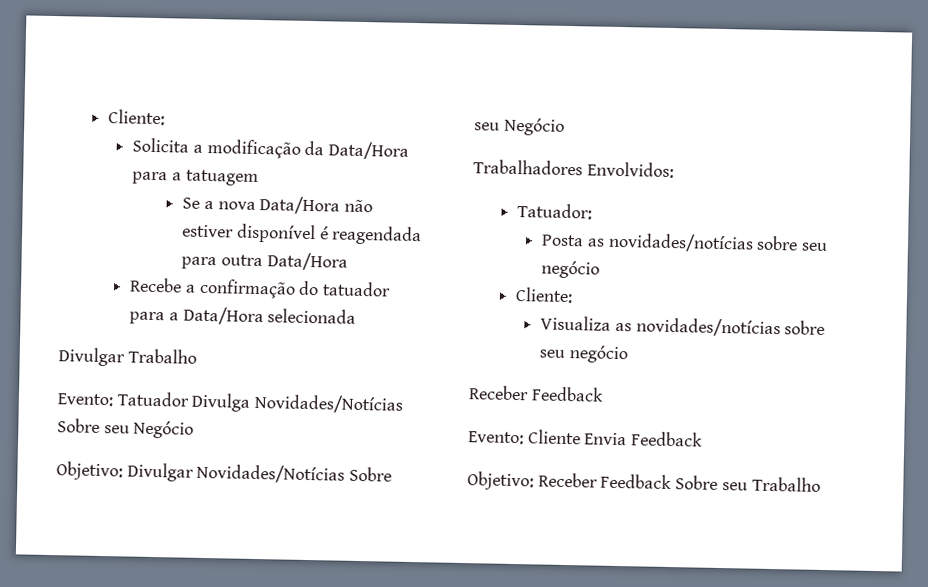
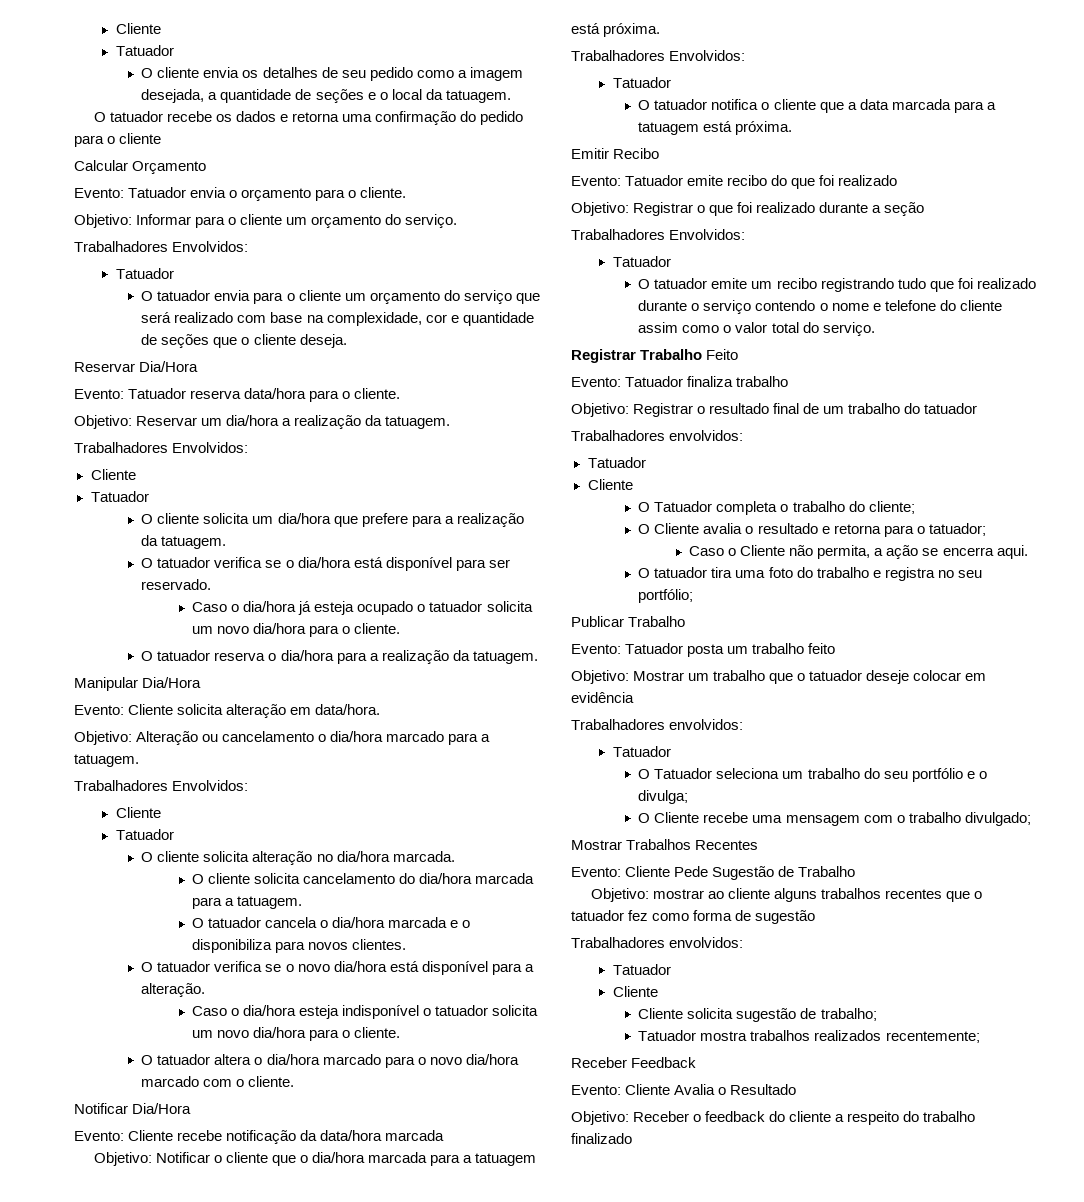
[107,109,165,126] [132,137,410,160] [132,169,259,186] [182,196,374,215] [182,223,423,246] [181,252,348,271] [129,277,392,299] [129,306,357,326] [58,347,197,367] [57,391,404,414] [57,418,195,439] [56,461,393,484] [474,117,565,136] [473,159,674,179] [516,203,592,220] [541,232,829,253] [541,260,601,279] [514,286,573,304] [540,315,826,338] [539,345,629,364] Cliente: // Solicita a modificação da Data/Hora para a tatuagem // Se a nova Data/Hora não estiver disponível é reagendada para outra Data/Hora // Recebe a confirmação do tatuador para a Data/Hora selecionada // Divulgar Trabalho // Evento: Tatuador Divulga Novidades/Notícias Sobre seu Negócio // Objetivo: Divulgar Novidades/Notícias Sobre seu Negócio // Trabalhadores Envolvidos: // Tatuador: // Posta as novidades/notícias sobre seu negócio // Cliente: // Visualiza as novidades/notícias sobre seu negócio -> [115,23,161,34] [115,45,174,56] [141,67,523,81] [141,89,511,103] [93,111,524,125] [74,133,162,147] [74,160,207,174] [74,187,407,201] [74,214,458,228] [74,241,249,252] [115,268,174,279] [141,290,540,304] [141,312,534,326] [141,334,347,348] [74,361,199,372] [74,388,401,402] [74,415,451,429] [74,442,249,453] [90,469,136,480] [90,491,149,502] [141,513,524,527] [141,535,227,549] [141,557,510,571] [141,579,212,590] [192,601,533,615] [192,623,401,637] [141,650,538,664] [74,677,202,691] [74,704,381,718] [74,731,491,745] [74,754,139,767] [74,780,249,791] [115,807,161,818] [115,829,174,840] [141,851,455,865] [192,873,535,884] [192,896,303,909] [192,917,471,928] [192,939,407,953] [141,961,534,975] [141,983,206,997] [192,1005,539,1019] [192,1027,401,1041] [141,1054,519,1068] [141,1076,295,1087] [74,1103,192,1114] [74,1130,445,1144] [93,1152,537,1166] [571,23,661,37] [571,50,746,61] [612,77,671,88] [638,99,996,113] [638,121,793,135] [571,148,660,159] [571,175,898,189] [571,202,925,216] [571,229,746,240] [612,256,671,267] [638,278,1036,292] [638,300,1002,314] [638,322,875,336] [571,349,739,363] [571,376,789,387] [571,403,978,417] [571,430,744,441] [587,457,646,468] [587,479,633,490] [638,501,915,515] [638,523,986,537] [689,545,1028,559] [638,567,982,581] [638,589,694,603] [571,616,686,627] [571,643,836,657] [571,670,987,684] [571,692,634,703] [571,719,744,730] [612,746,671,757] [638,768,987,782] [638,790,689,804] [638,812,1031,826] [571,839,759,850] [571,866,856,880] [590,888,983,902] [571,910,816,924] [571,937,744,948] [612,964,671,975] [612,986,658,997] [638,1008,877,1022] [638,1030,980,1043] Cliente // Tatuador // O cliente envia os detalhes de seu pedido como a imagem desejada, a quantidade de seções e o local da tatuagem. // O tatuador recebe os dados e retorna uma confirmação do pedido para o cliente // Calcular Orçamento // Evento: Tatuador envia o orçamento para o cliente. // Objetivo: Informar para o cliente um orçamento do serviço. // Trabalhadores Envolvidos: // Tatuador // O tatuador envia para o cliente um orçamento do serviço que será realizado com base na complexidade, cor e quantidade de seções que o cliente deseja. // Reservar Dia/Hora // Evento: Tatuador reserva data/hora para o cliente. // Objetivo: Reservar um dia/hora a realização da tatuagem. // Trabalhadores Envolvidos: // Cliente // Tatuador // O cliente solicita um dia/hora que prefere para a realização da tatuagem. // O tatuador verifica se o dia/hora está disponível para ser reservado. // Caso o dia/hora já esteja ocupado o tatuador solicita um novo dia/hora para o cliente. // O tatuador reserva o dia/hora para a realização da tatuagem. // Manipular Dia/Hora // Evento: Cliente solicita alteração em data/hora. // Objetivo: Alteração ou cancelamento o dia/hora marcado para a tatuagem. // Trabalhadores Envolvidos: // Cliente // Tatuador // O cliente solicita alteração no dia/hora marcada. // O cliente solicita cancelamento do dia/hora marcada para a tatuagem. // O tatuador cancela o dia/hora marcada e o disponibiliza para novos clientes. // O tatuador verifica se o novo dia/hora está disponível para a alteração. // Caso o dia/hora esteja indisponível o tatuador solicita um novo dia/hora para o cliente. // O tatuador altera o dia/hora marcado para o novo dia/hora marcado com o cliente. // Notificar Dia/Hora // Evento: Cliente recebe notificação da data/hora marcada // Objetivo: Notificar o cliente que o dia/hora marcada para a tatuagem está próxima. // Trabalhadores Envolvidos: // Tatuador // O tatuador notifica o cliente que a data marcada para a tatuagem está próxima. // Emitir Recibo // Evento: Tatuador emite recibo do que foi realizado // Objetivo: Registrar o que foi realizado durante a seção // Trabalhadores Envolvidos: // Tatuador // O tatuador emite um recibo registrando tudo que foi realizado durante o serviço contendo o nome e telefone do cliente assim como o valor total do serviço. // Registrar Trabalho Feito // Evento: Tatuador finaliza trabalho // Objetivo: Registrar o resultado final de um trabalho do tatuador // Trabalhadores envolvidos: // Tatuador // Cliente // O Tatuador completa o trabalho do cliente; // O Cliente avalia o resultado e retorna para o tatuador; // Caso o Cliente não permita, a ação se encerra aqui. // O tatuador tira uma foto do trabalho e registra no seu portfólio; // Publicar Trabalho // Evento: Tatuador posta um trabalho feito // Objetivo: Mostrar um trabalho que o tatuador deseje colocar em evidência // Trabalhadores envolvidos: // Tatuador // O Tatuador seleciona um trabalho do seu portfólio e o divulga; // O Cliente recebe uma mensagem com o trabalho divulgado; // Mostrar Trabalhos Recentes // Evento: Cliente Pede Sugestão de Trabalho // Objetivo: mostrar ao cliente alguns trabalhos recentes que o tatuador fez como forma de sugestão // Trabalhadores envolvidos: // Tatuador // Cliente // Cliente solicita sugestão de trabalho; // Tatuador mostra trabalhos realizados recentemente;
[584,431,704,447] Envia Feedback -> [674,1084,797,1095] Avalia o Resultado
[600,473,821,492] Feedback Sobre seu Trabalho -> [693,1111,976,1125] [571,1133,632,1144] o feedback do cliente a respeito do trabalho finalizado

